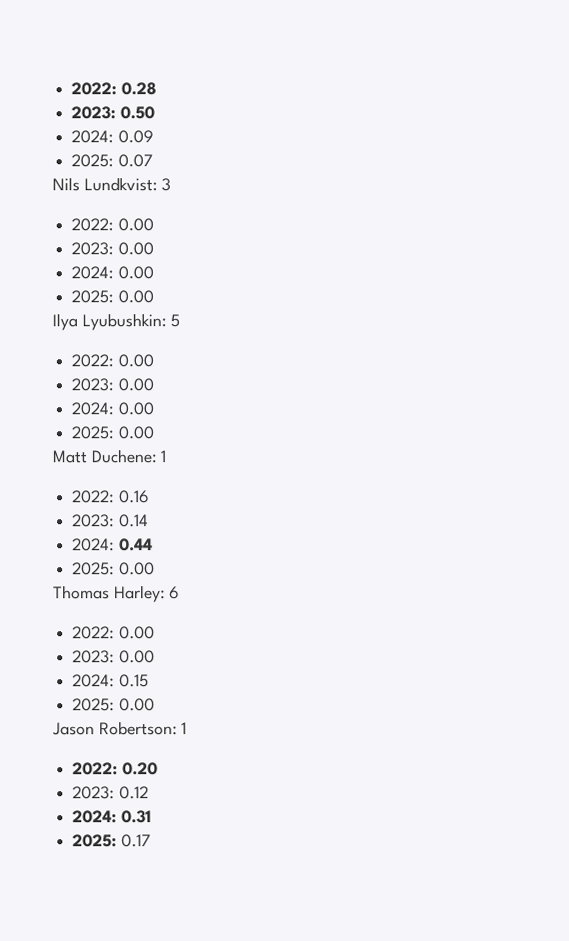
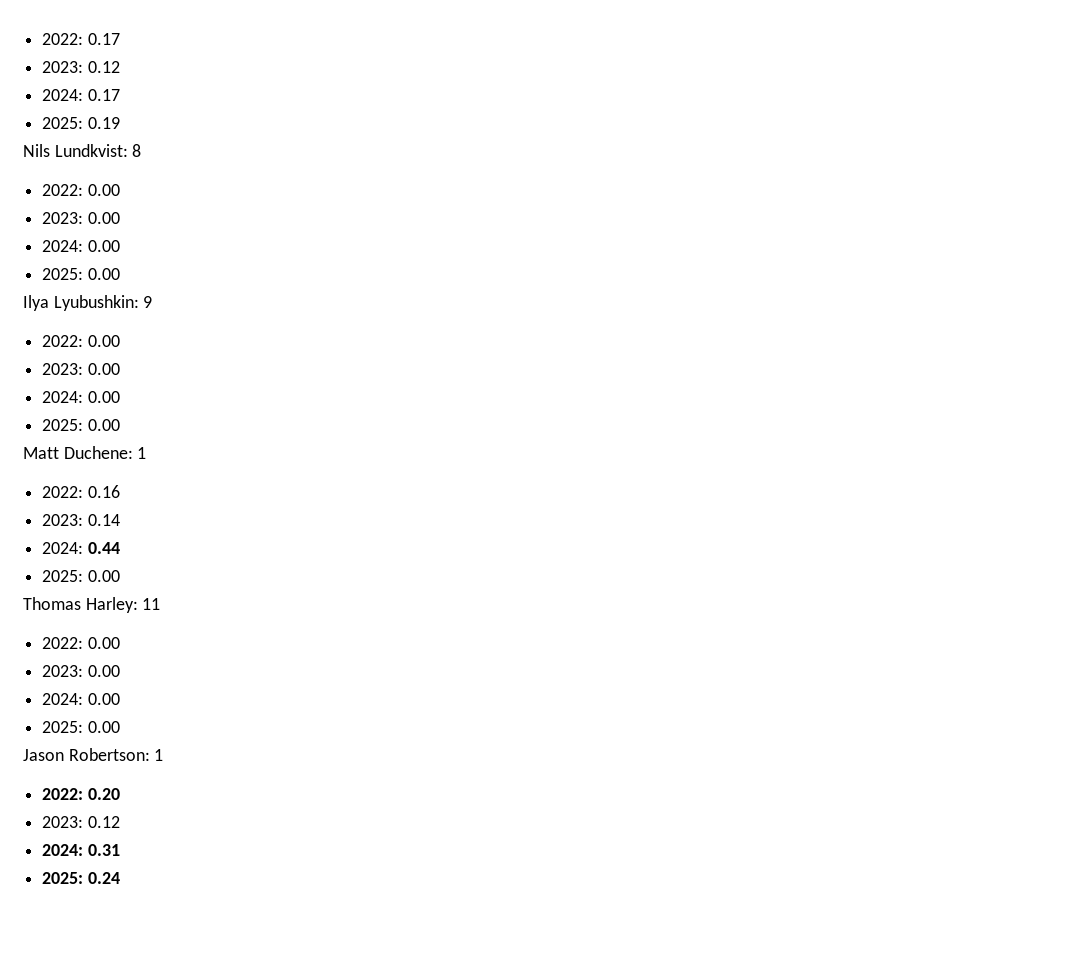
[71,82,157,96] [71,106,155,120] [71,130,154,144] [71,154,153,168] 2022: 0.28 // 2023: 0.50 // 2024: 0.09 // 2025: 0.07 -> [42,33,120,45] [42,61,120,73] [42,89,120,101] [42,117,120,129] 2022: 0.17 // 2023: 0.12 // 2024: 0.17 // 2025: 0.19
[161,178,172,192] 3 -> [132,144,142,157] 8
[170,314,181,328] 5 -> [143,296,153,308] 9
[169,586,181,600] [72,626,155,640] [72,650,155,664] [72,674,149,688] 6 // 2022: 0.00 // 2023: 0.00 // 2024: 0.15 -> [142,598,161,610] [42,637,120,649] [42,665,120,677] [42,693,120,705] 11 // 2022: 0.00 // 2023: 0.00 // 2024: 0.00
[120,834,151,848] 0.17 -> [87,872,120,884] 0.24

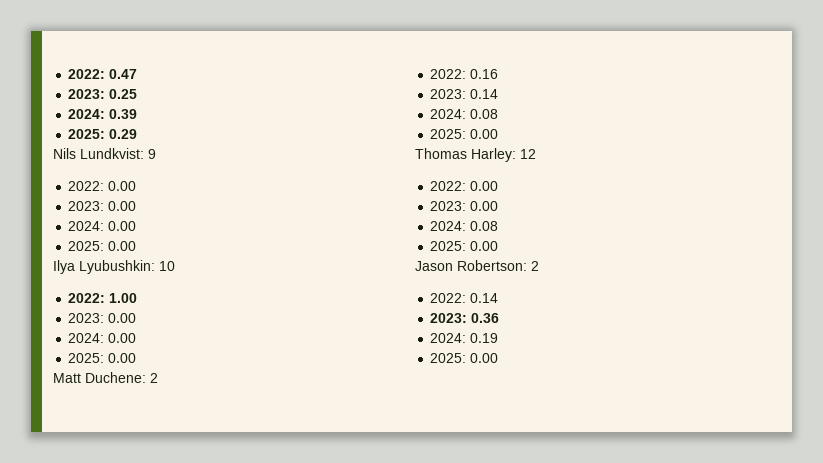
[42,33,120,45] [42,61,120,73] [42,89,120,101] [42,117,120,129] 2022: 0.17 // 2023: 0.12 // 2024: 0.17 // 2025: 0.19 -> [68,69,138,79] [68,89,138,99] [68,109,138,119] [68,129,138,139] 2022: 0.47 // 2023: 0.25 // 2024: 0.39 // 2025: 0.29
[132,144,142,157] 8 -> [148,149,156,159] 9
[143,296,153,308] [42,335,120,347] 9 // 2022: 0.00 -> [159,261,175,271] [68,293,138,303] 10 // 2022: 1.00
[137,447,147,459] 1 -> [150,373,158,383] 2
[87,542,120,554] 0.44 -> [470,109,499,119] 0.08
[142,598,161,610] [42,637,120,649] [42,665,120,677] [42,693,120,705] 11 // 2022: 0.00 // 2023: 0.00 // 2024: 0.00 -> [520,149,536,159] [430,181,499,191] [430,201,499,211] [430,221,499,231] 12 // 2022: 0.00 // 2023: 0.00 // 2024: 0.08
[154,749,164,761] [42,788,120,800] [42,816,120,828] [42,844,120,856] [42,872,120,884] 1 // 2022: 0.20 // 2023: 0.12 // 2024: 0.31 // 2025: 0.24 -> [531,261,539,271] [430,293,499,303] [430,313,500,323] [430,333,499,343] [430,353,499,363] 2 // 2022: 0.14 // 2023: 0.36 // 2024: 0.19 // 2025: 0.00

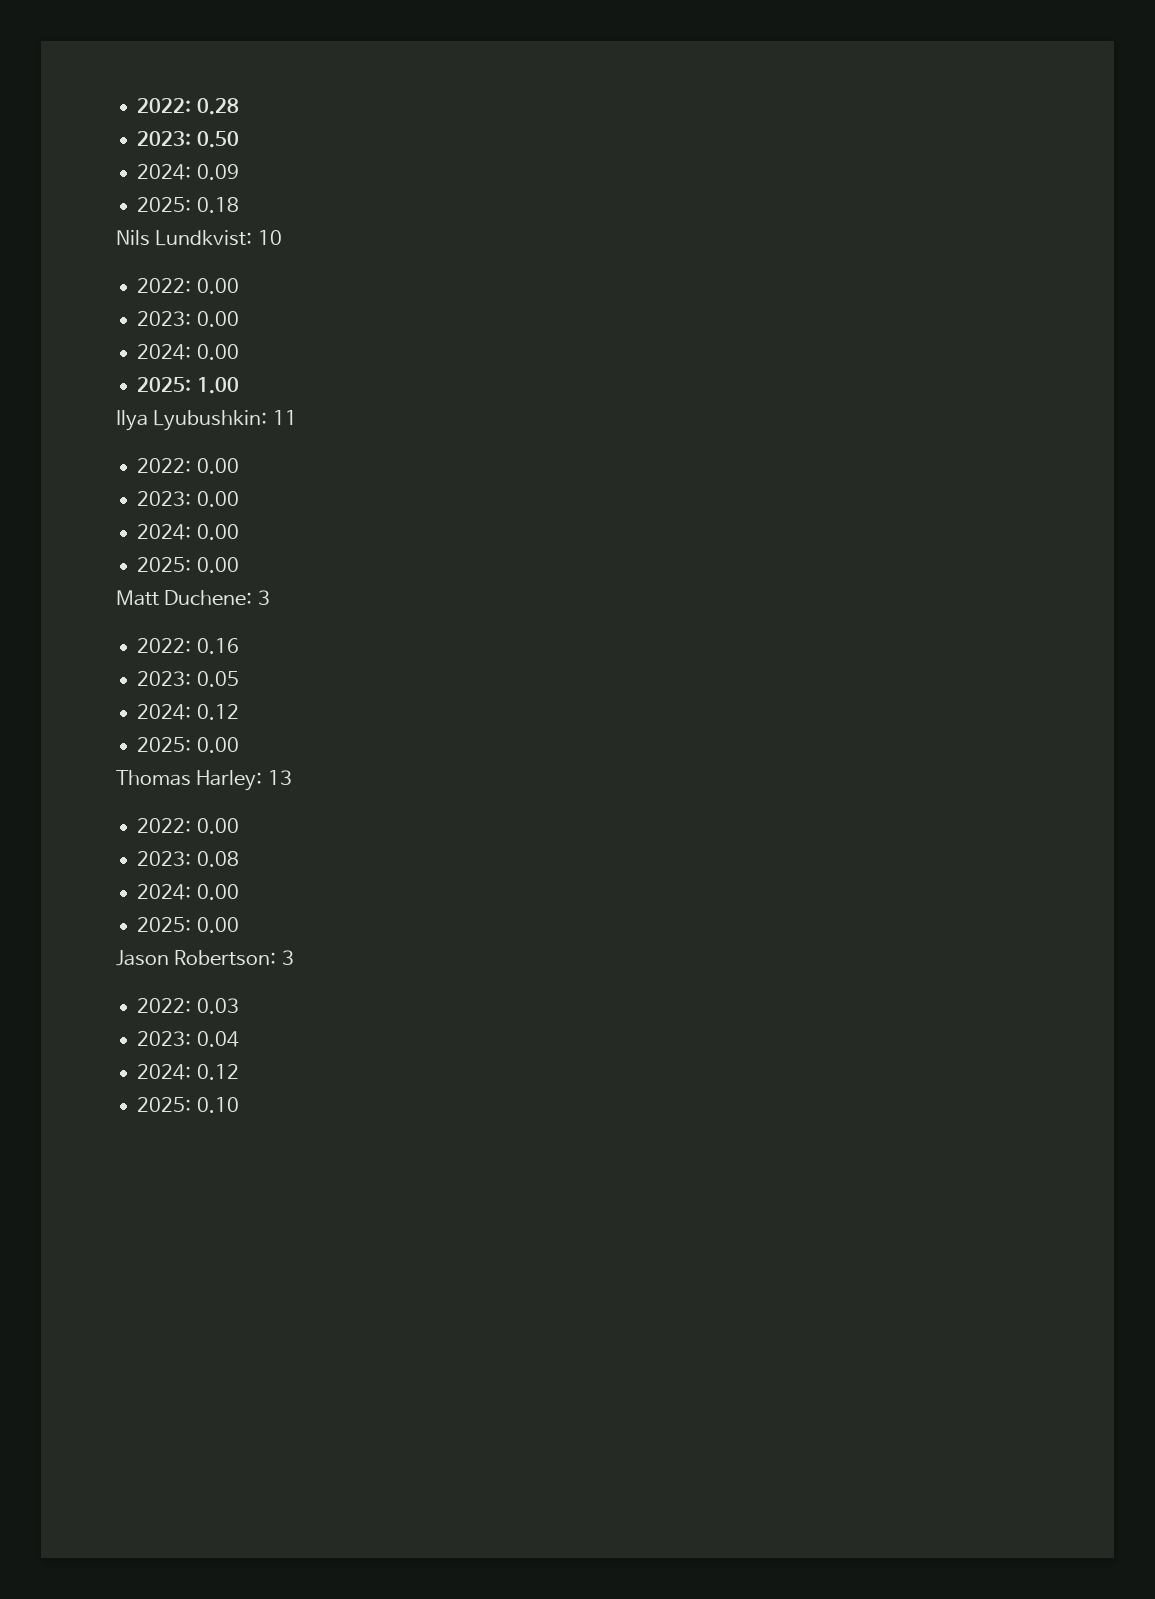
[68,69,138,79] [68,89,138,99] [68,109,138,119] [68,129,138,139] 2022: 0.47 // 2023: 0.25 // 2024: 0.39 // 2025: 0.29 -> [137,98,239,115] [137,131,239,148] [137,164,239,180] [137,197,239,213] 2022: 0.28 // 2023: 0.50 // 2024: 0.09 // 2025: 0.18
[148,149,156,159] 9 -> [257,230,282,245] [137,278,239,294] [137,311,239,327] [137,344,239,360] [137,377,239,394] [116,410,297,431] 10 // 2022: 0.00 // 2023: 0.00 // 2024: 0.00 // 2025: 1.00 // Ilya Lyubushkin: 11
[53,260,175,274] [68,293,138,303] [68,313,137,323] [68,333,137,343] [68,353,137,363] [53,372,158,383] [430,69,499,79] [430,89,499,99] [430,109,499,119] [430,129,499,139] [415,148,536,162] [430,181,499,191] [430,201,499,211] [430,221,499,231] [430,241,499,251] [415,260,539,271] [430,293,499,303] [430,313,500,323] [430,333,499,343] [430,353,499,363] Ilya Lyubushkin: 10 // 2022: 1.00 // 2023: 0.00 // 2024: 0.00 // 2025: 0.00 // Matt Duchene: 2 // 2022: 0.16 // 2023: 0.14 // 2024: 0.08 // 2025: 0.00 // Thomas Harley: 12 // 2022: 0.00 // 2023: 0.00 // 2024: 0.08 // 2025: 0.00 // Jason Robertson: 2 // 2022: 0.14 // 2023: 0.36 // 2024: 0.19 // 2025: 0.00 -> [116,590,270,606] [137,638,239,654] [137,671,239,687] [137,704,239,720] [137,737,239,753] [116,770,292,791] [137,818,239,834] [137,851,239,867] [137,884,239,900] [137,917,239,933] [116,950,294,966] [137,998,239,1014] [137,1031,239,1047] [137,1064,239,1080] [137,1097,239,1113] Matt Duchene: 3 // 2022: 0.16 // 2023: 0.05 // 2024: 0.12 // 2025: 0.00 // Thomas Harley: 13 // 2022: 0.00 // 2023: 0.08 // 2024: 0.00 // 2025: 0.00 // Jason Robertson: 3 // 2022: 0.03 // 2023: 0.04 // 2024: 0.12 // 2025: 0.10

